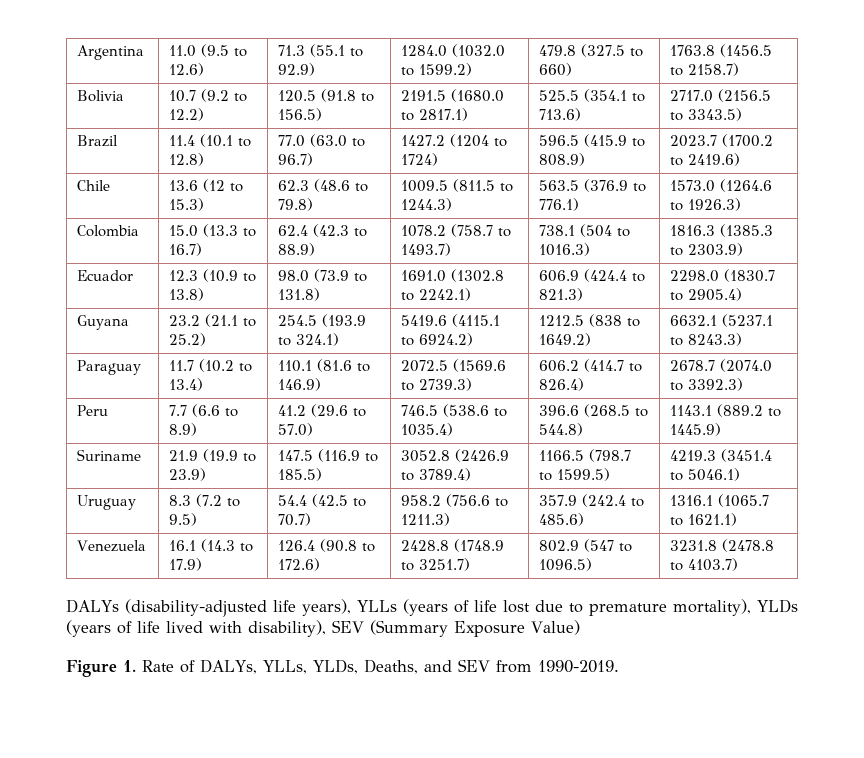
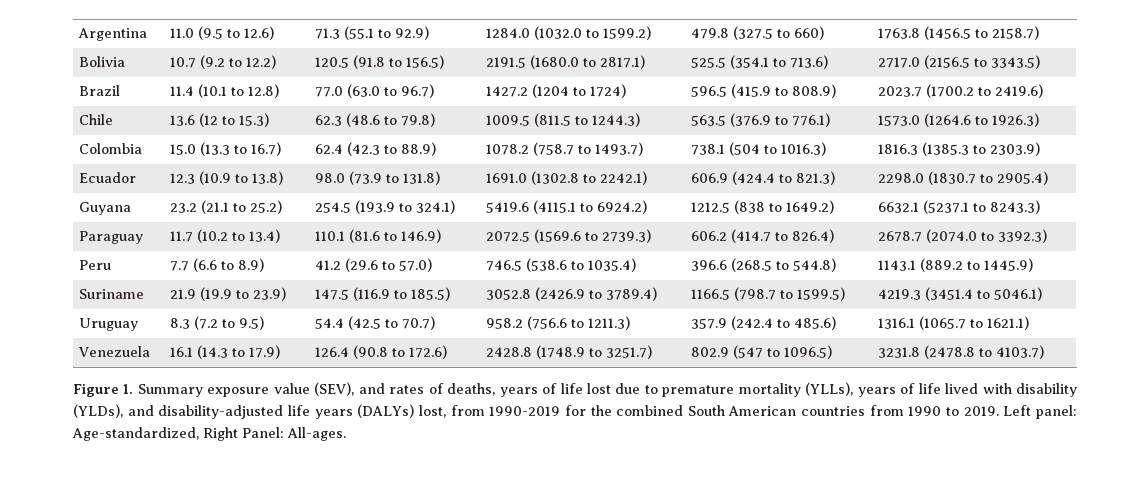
[66,599,448,617] DALYs (disability-adjusted life years), YLLs (years -> [73,382,538,397] Figure 1. Summary exposure value (SEV), and rates of deaths, years
[672,599,798,616] [66,620,111,637] mortality), YLDs (years -> [738,382,896,397] mortality (YLLs), years
[248,620,580,637] [66,659,619,677] disability), SEV (Summary Exposure Value) // Figure 1. Rate of DALYs, YLLs, YLDs, Deaths, and SEV from 1990-2019. -> [1016,383,1078,397] [73,404,1078,419] [72,427,346,441] disability (YLDs), and disability-adjusted life years (DALYs) lost, from 1990-2019 for the combined South American countries from 1990 to 2019. Left panel: Age-standardized, Right Panel: All-ages.

